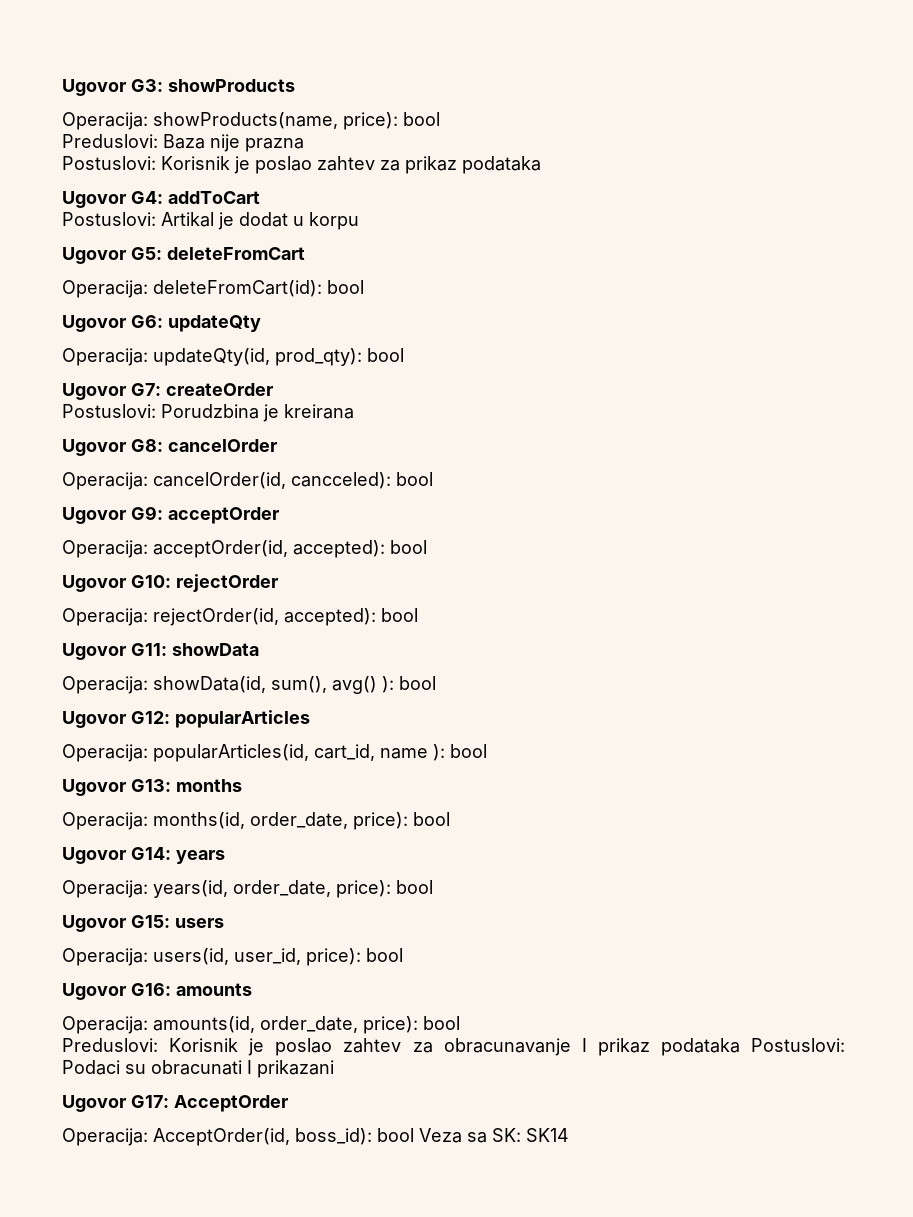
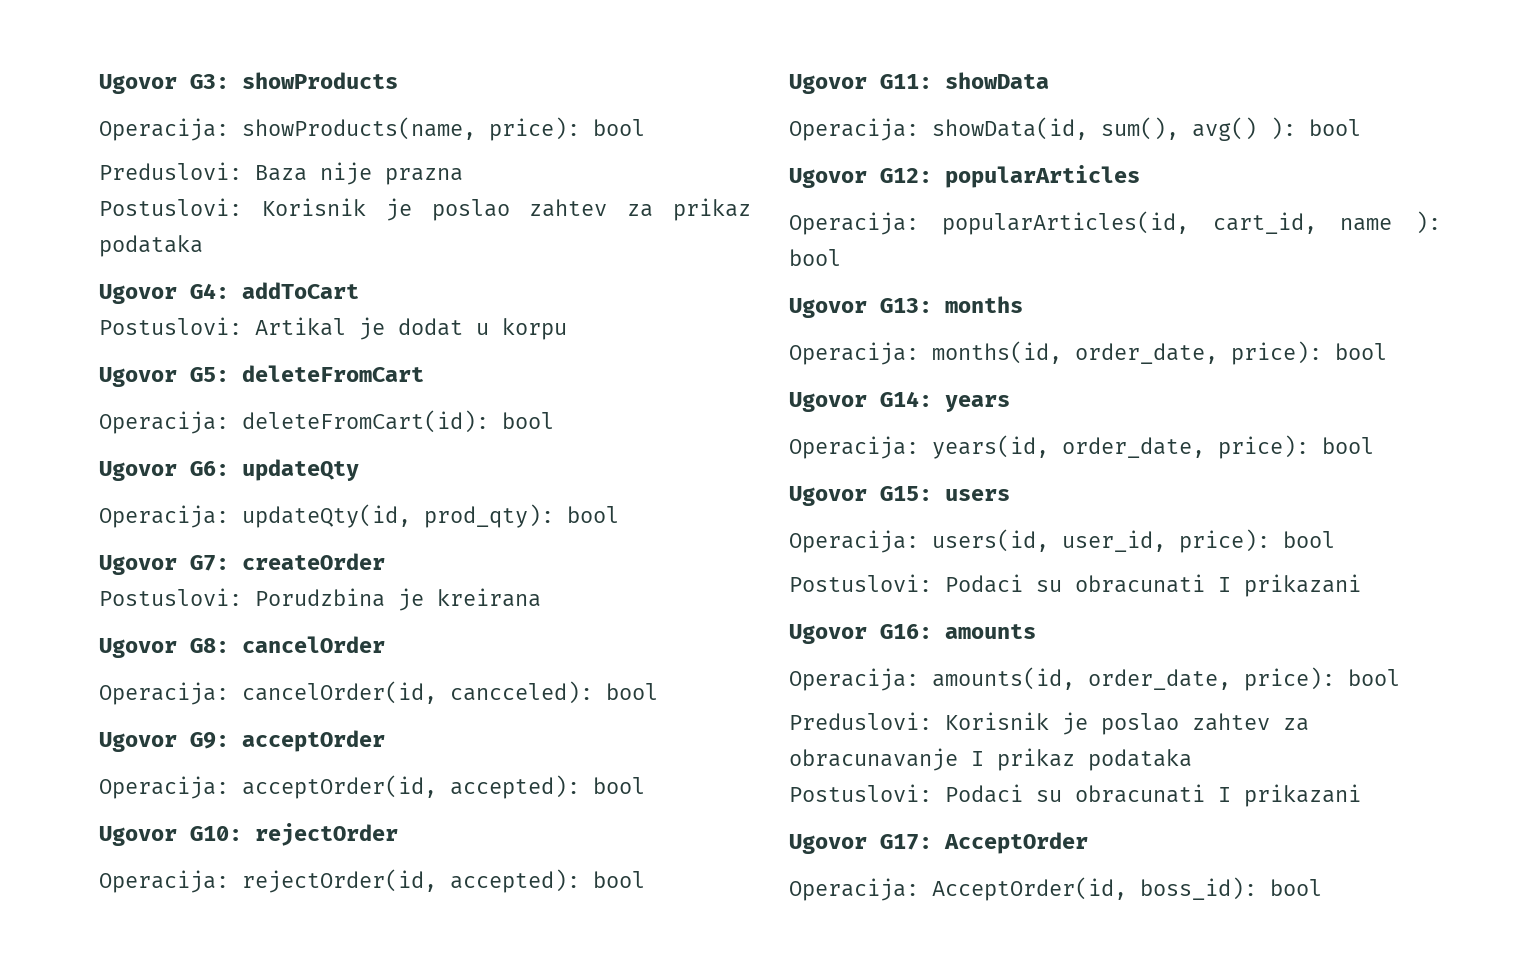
(403, 955) none -> [789,574,1361,597] // Postuslovi: Podaci su obracunati I prikazani
(740, 1047) none -> (1192, 760) //
[419,1128,569,1143] Veza sa SK: SK14 -> (1322, 887) none

